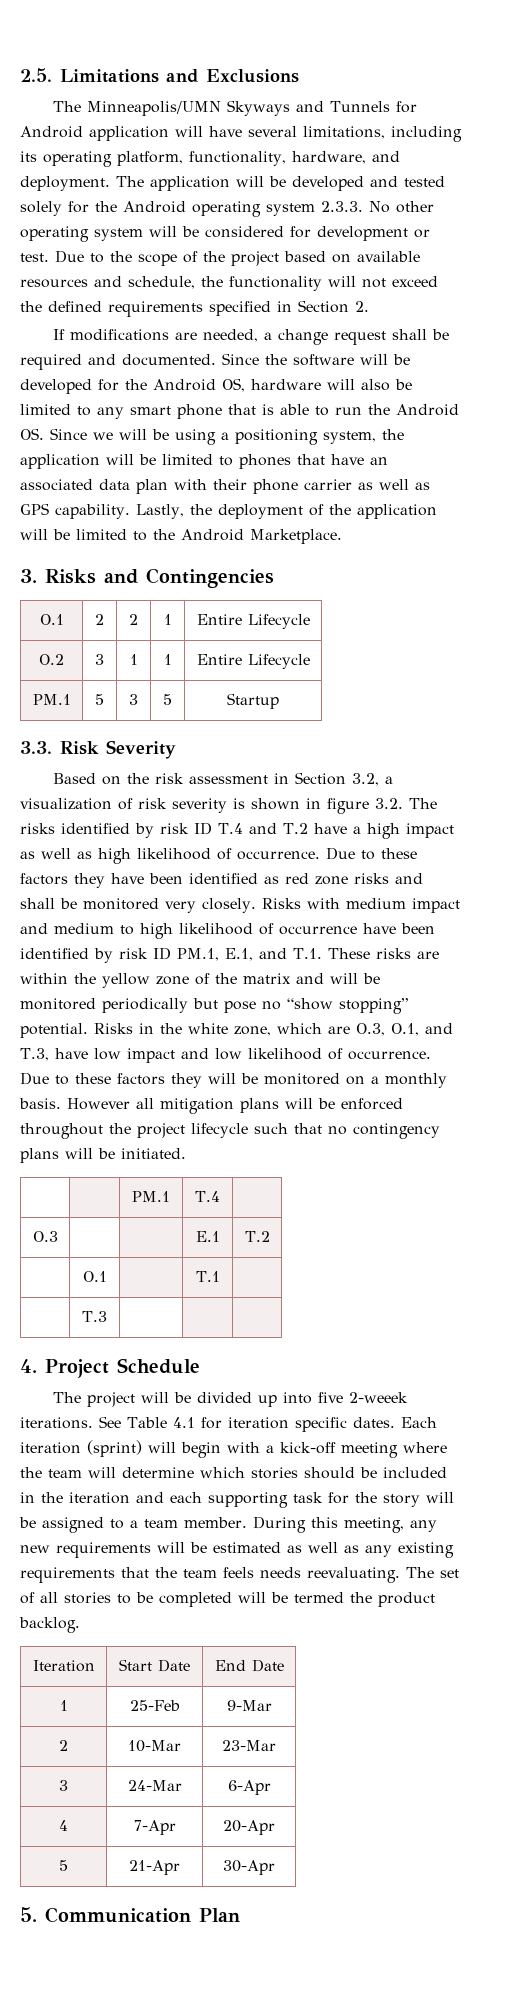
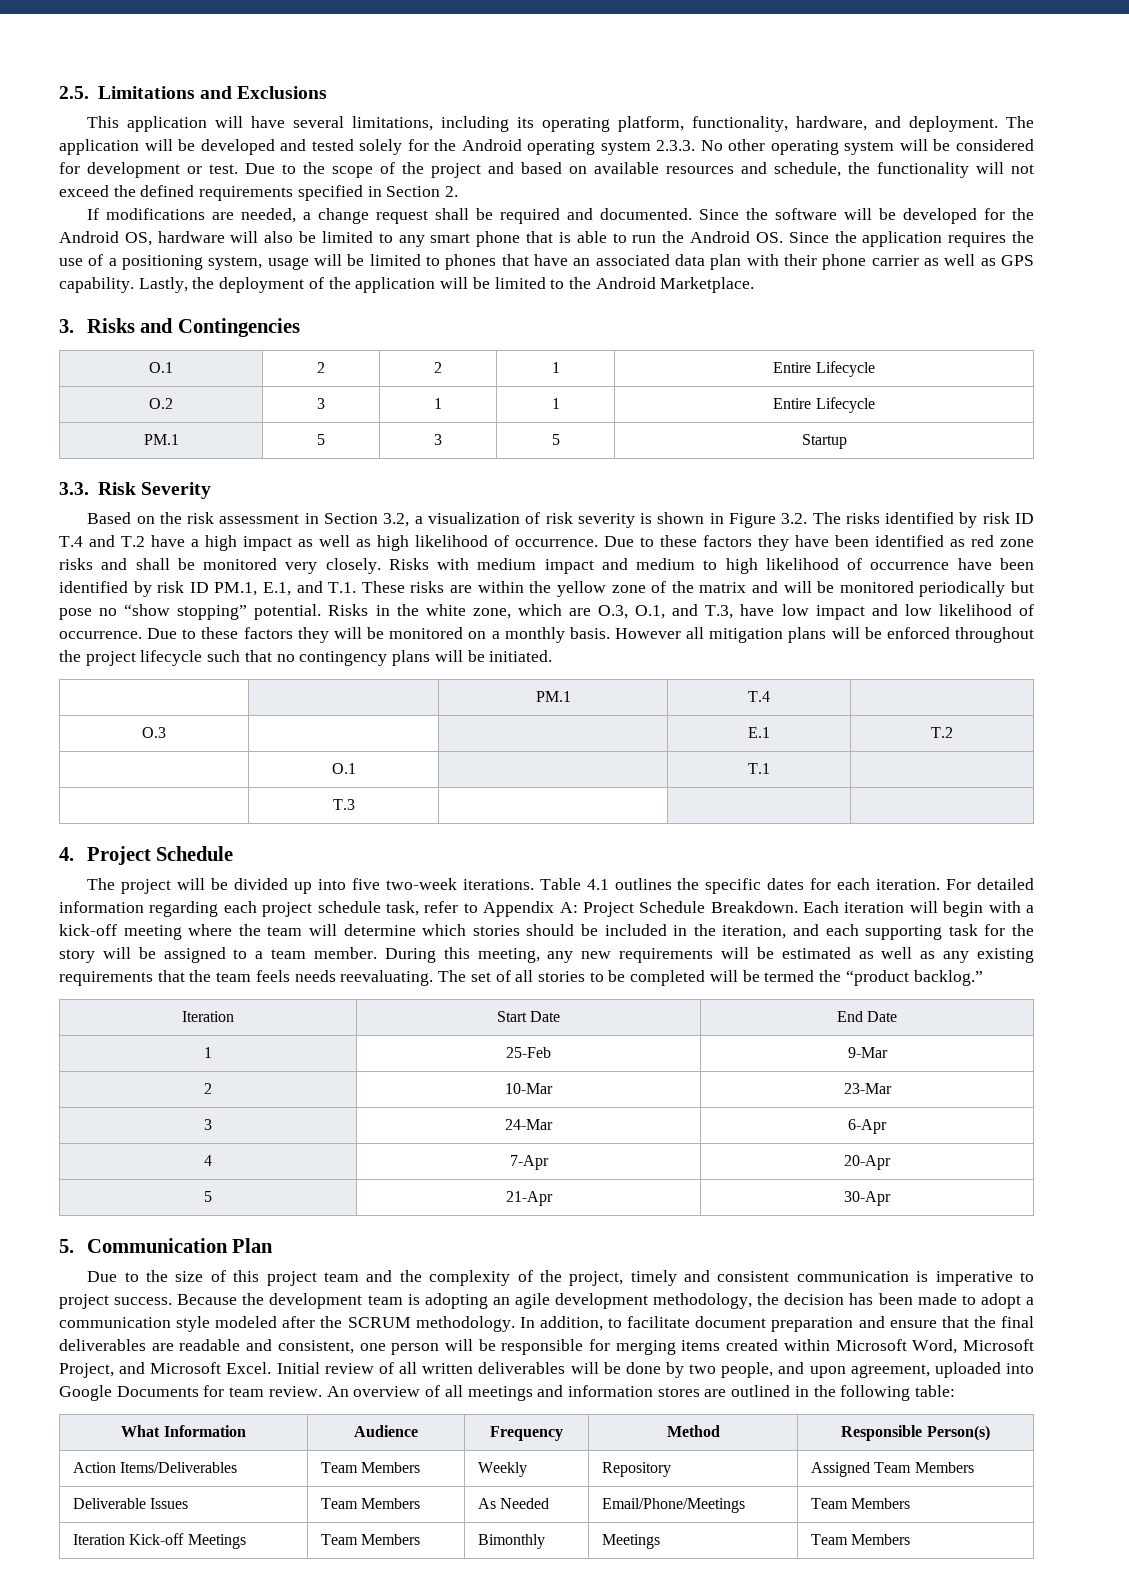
[52,100,417,116] [20,126,83,138] The Minneapolis/UMN Skyways and Tunnels for Android -> [87,116,120,128] This
(279, 258) none -> [488,162,514,174] and
[93,429,216,445] we will be using -> [834,231,1035,247] [59,254,104,266] the application requires the use of
[382,429,404,440] [20,454,100,469] the application -> [267,257,309,270] usage
[327,798,369,814] figure -> [728,513,776,528] Figure
[348,1392,408,1403] [20,1416,395,1432] 2-weeek iterations. See Table 4.1 for iteration specific dates. -> [385,878,1035,894] [59,901,798,917] two-week iterations. Table 4.1 outlines the specific dates for each iteration. For detailed information regarding each project schedule task, refer to Appendix A: Project Schedule Breakdown.
[87,1440,142,1457] (sprint) -> (905, 907) none
[69,1492,130,1504] iteration -> [722,925,787,939] iteration,
[378,1592,435,1607] [19,1617,80,1633] product backlog. -> [845,970,983,986] “product backlog.”
(240, 1915) none -> [87,1270,1035,1286] [59,1293,1034,1309] [59,1316,1034,1332] [59,1339,1035,1355] [59,1362,1034,1378] [59,1385,956,1401] [121,1425,246,1437] [354,1425,419,1437] [490,1426,563,1441] [666,1425,720,1437] [841,1425,990,1441] [72,1462,238,1473] [320,1462,421,1473] [477,1462,527,1477] [601,1462,671,1477] [810,1462,974,1477] [72,1498,189,1509] [320,1498,421,1509] [477,1498,550,1509] [601,1498,745,1513] [810,1498,911,1509] [72,1533,246,1549] [320,1534,421,1545] [477,1534,545,1549] [601,1534,660,1549] [810,1534,911,1545] // Due to the size of this project team and the complexity of the project, timely and consistent communication is imperative to project success. Because the development team is adopting an agile development methodology, the decision has been made to adopt a communication style modeled after the SCRUM methodology. In addition, to facilitate document preparation and ensure that the final deliverables are readable and consistent, one person will be responsible for merging items created within Microsoft Word, Microsoft Project, and Microsoft Excel. Initial review of all written deliverables will be done by two people, and upon agreement, uploaded into Google Documents for team review. An overview of all meetings and information stores are outlined in the following table: // What Information | Audience | Frequency | Method | Responsible Person(s) // Action Items/Deliverables | Team Members | Weekly | Repository | Assigned Team Members // Deliverable Issues | Team Members | As Needed | Email/Phone/Meetings | Team Members // Iteration Kick-off Meetings | Team Members | Bimonthly | Meetings | Team Members

